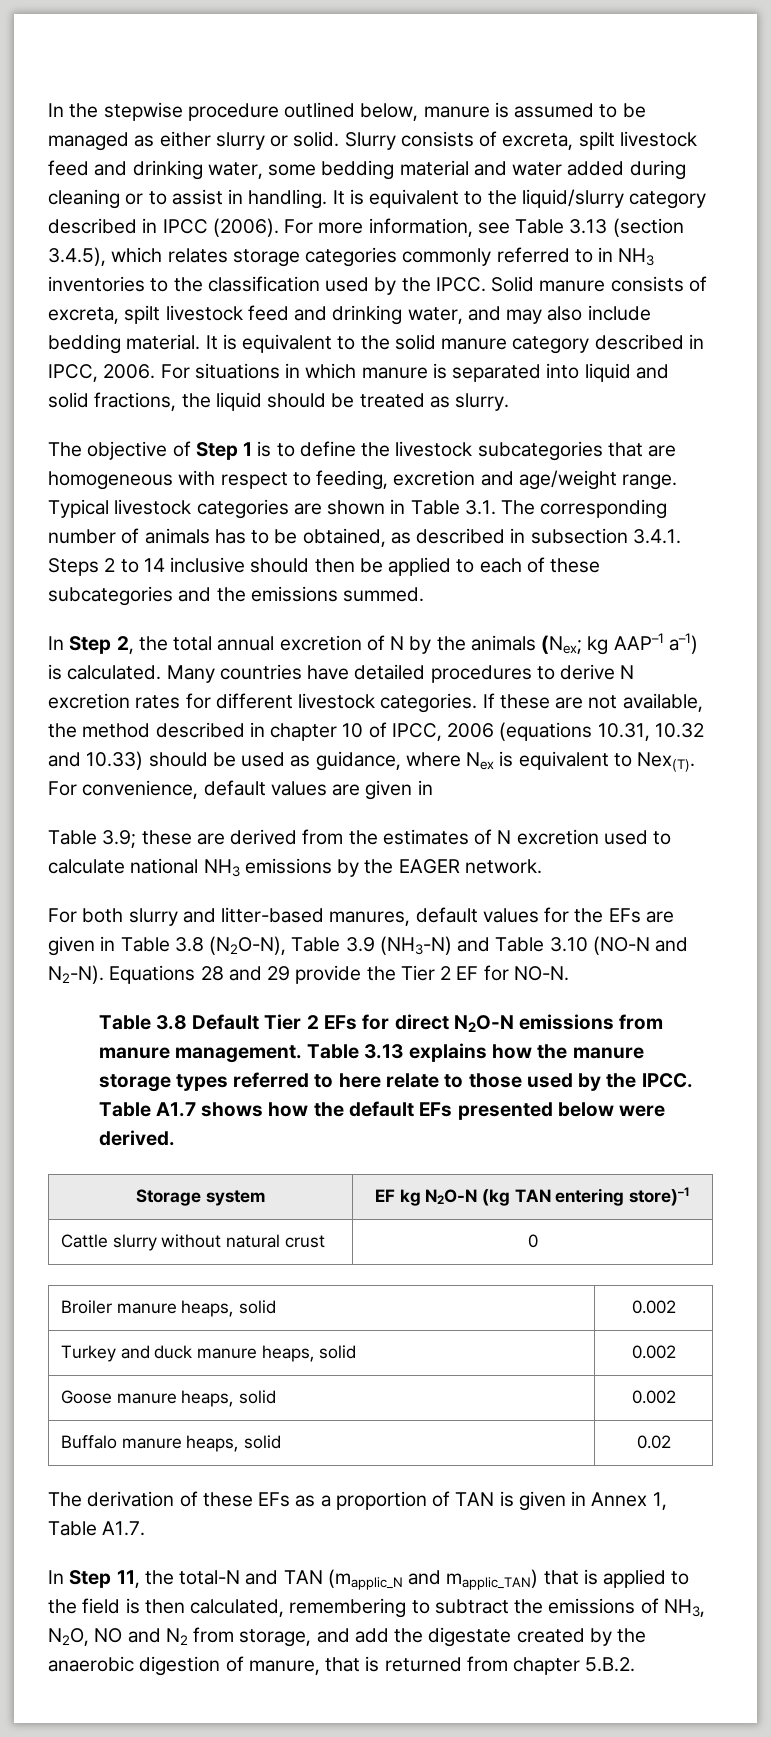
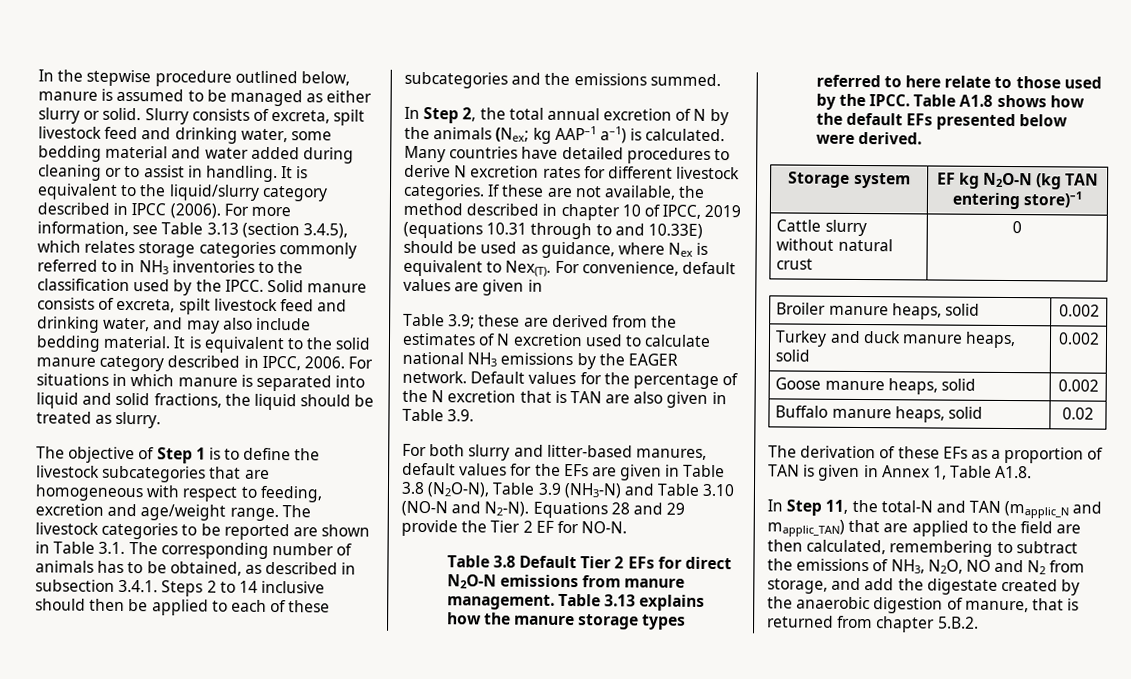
[48,499,109,518] Typical -> [281,505,311,518] The
(289, 509) none -> [181,523,290,541] to be reported
[447,722,704,741] [48,751,144,770] 2006 (equations 10.31, 10.32 and 10.33) -> [704,204,742,218] [403,221,703,240] 2019 (equations 10.31 through to and 10.33E)
(542, 866) none -> [470,371,739,390] [402,389,727,408] [402,408,475,422] Default values for the percentage of the N excretion that is TAN are also given in Table 3.9.
[155,1102,196,1117] A1.7 -> [959,94,994,107] A1.8
[102,1521,146,1536] A1.7. -> [995,465,1033,479] A1.8.
[583,1569,598,1585] is -> [883,523,909,533] are
[125,1598,140,1614] is -> [1056,524,1082,534] are

